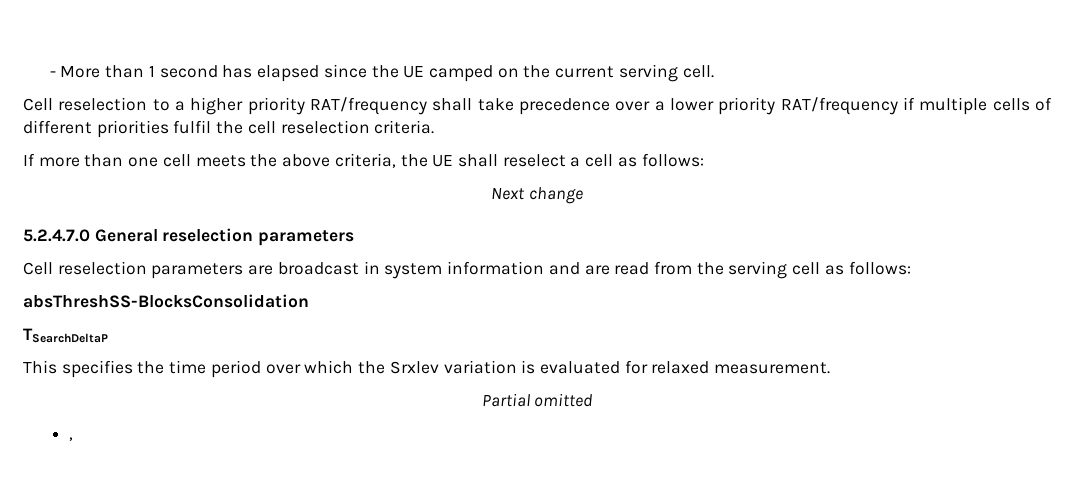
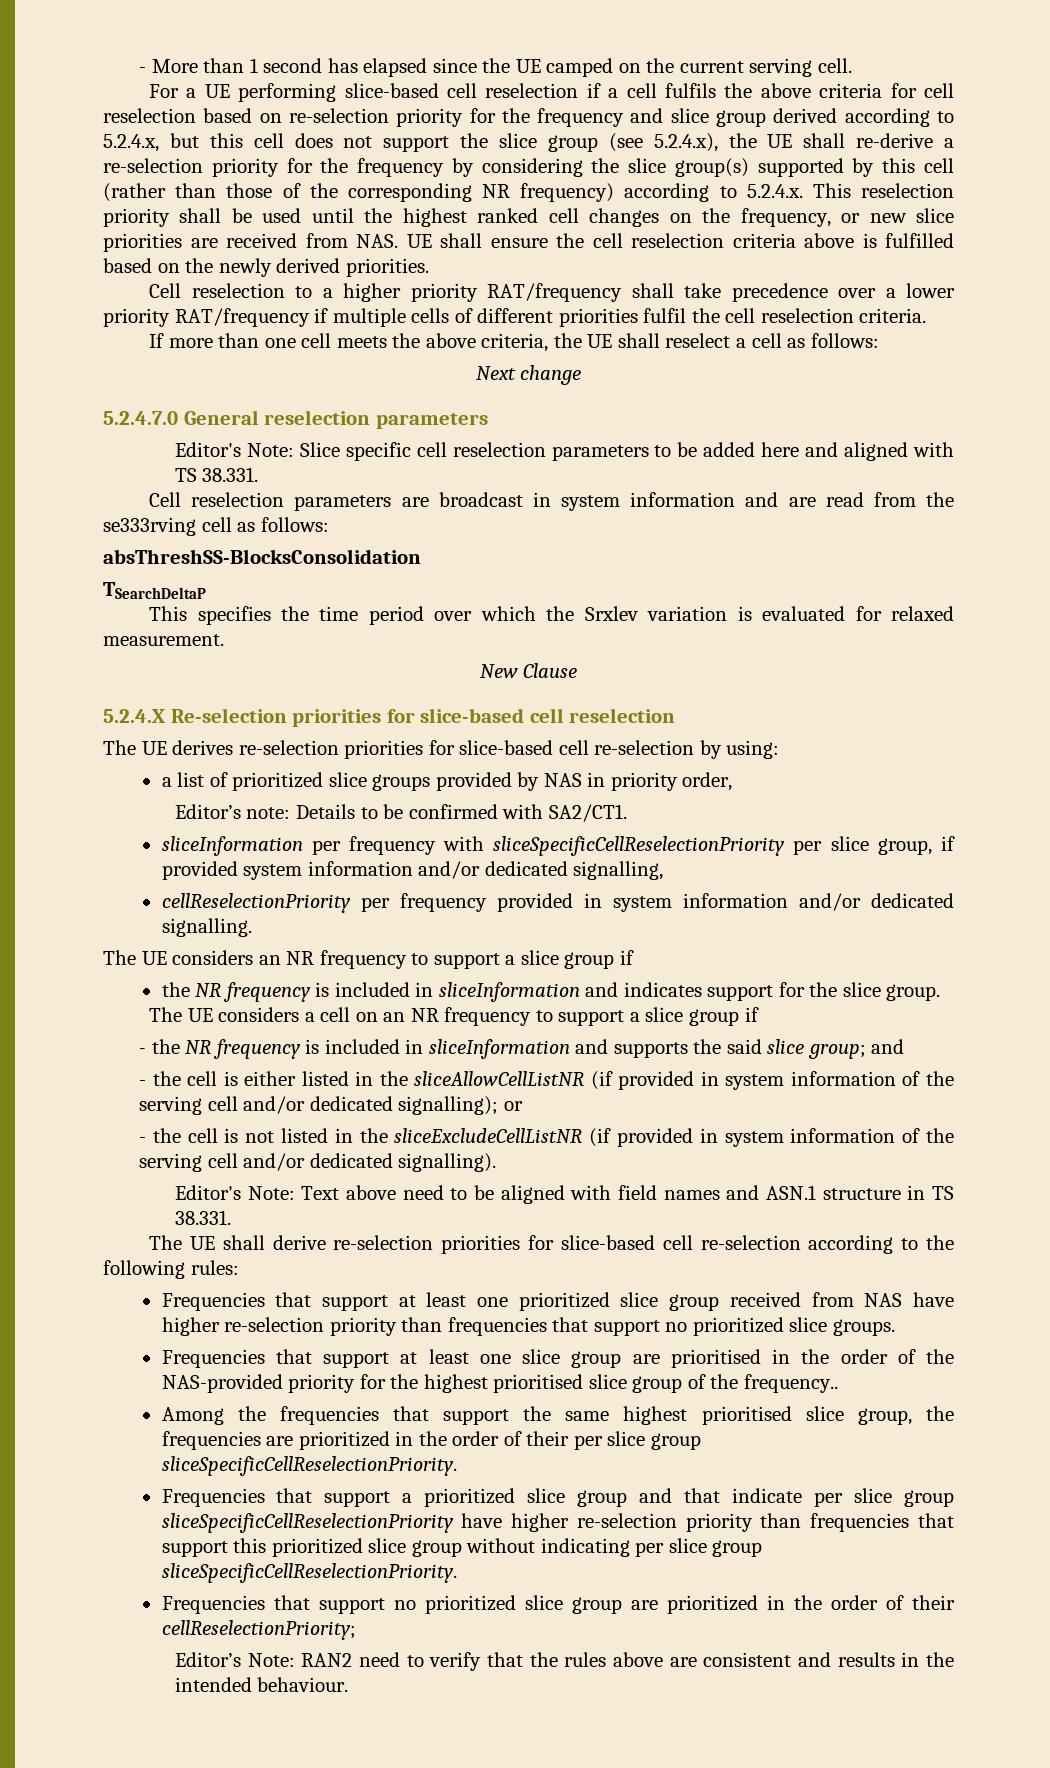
(714, 71) none -> [149,83,954,102] [103,108,954,127] [103,133,954,152] [103,158,955,177] [103,183,954,202] [103,208,955,227] [103,233,954,252] [103,258,429,277] // For a UE performing slice-based cell reselection if a cell fulfils the above criteria for cell reselection based on re-selection priority for the frequency and slice group derived according to 5.2.4.x, but this cell does not support the slice group (see 5.2.4.x), the UE shall re-derive a re-selection priority for the frequency by considering the slice group(s) supported by this cell (rather than those of the corresponding NR frequency) according to 5.2.4.x. This reselection priority shall be used until the highest ranked cell changes on the frequency, or new slice priorities are received from NAS. UE shall ensure the cell reselection criteria above is fulfilled based on the newly derived priorities.
(355, 238) none -> [174,442,955,461] [174,467,259,482] // Editor's Note: Slice specific cell reselection parameters to be added here and aligned with TS 38.331.
[728,261,788,279] serving -> [103,517,196,536] se333rving
[481,393,593,407] [68,437,73,441] Partial omitted // , -> [479,663,578,678] [103,708,676,727] [103,740,780,759] [161,772,733,791] [174,804,627,822] [161,836,955,856] [161,861,664,880] [161,893,954,913] [161,918,252,937] [103,950,634,969] [161,982,941,1002] [149,1007,759,1026] [138,1039,905,1059] [138,1071,955,1090] [138,1096,523,1115] [138,1128,955,1147] [138,1153,497,1172] [174,1185,955,1204] [174,1210,231,1225] [149,1235,955,1254] [103,1260,239,1279] [161,1292,954,1311] [161,1317,895,1336] [161,1349,954,1368] [161,1374,838,1393] [161,1406,955,1425] [161,1431,701,1450] [161,1456,457,1476] [161,1488,954,1507] [161,1513,954,1533] [161,1538,763,1557] [161,1563,457,1583] [161,1595,956,1614] [161,1620,356,1640] [174,1652,955,1671] [174,1677,349,1692] New Clause // 5.2.4.X Re-selection priorities for slice-based cell reselection // The UE derives re-selection priorities for slice-based cell re-selection by using: // a list of prioritized slice groups provided by NAS in priority order, // Editor’s note: Details to be confirmed with SA2/CT1. // sliceInformation per frequency with sliceSpecificCellReselectionPriority per slice group, if provided system information and/or dedicated signalling, // cellReselectionPriority per frequency provided in system information and/or dedicated signalling. // The UE considers an NR frequency to support a slice group if // the NR frequency is included in sliceInformation and indicates support for the slice group. // The UE considers a cell on an NR frequency to support a slice group if // - the NR frequency is included in sliceInformation and supports the said slice group; and // - the cell is either listed in the sliceAllowCellListNR (if provided in system information of the serving cell and/or dedicated signalling); or // - the cell is not listed in the sliceExcludeCellListNR (if provided in system information of the serving cell and/or dedicated signalling). // Editor's Note: Text above need to be aligned with field names and ASN.1 structure in TS 38.331. // The UE shall derive re-selection priorities for slice-based cell re-selection according to the following rules: // Frequencies that support at least one prioritized slice group received from NAS have higher re-selection priority than frequencies that support no prioritized slice groups. // Frequencies that support at least one slice group are prioritised in the order of the NAS-provided priority for the highest prioritised slice group of the frequency.. // Among the frequencies that support the same highest prioritised slice group, the frequencies are prioritized in the order of their per slice group sliceSpecificCellReselectionPriority. // Frequencies that support a prioritized slice group and that indicate per slice group sliceSpecificCellReselectionPriority have higher re-selection priority than frequencies that support this prioritized slice group without indicating per slice group sliceSpecificCellReselectionPriority. // Frequencies that support no prioritized slice group are prioritized in the order of their cellReselectionPriority; // Editor’s Note: RAN2 need to verify that the rules above are consistent and results in the intended behaviour.

